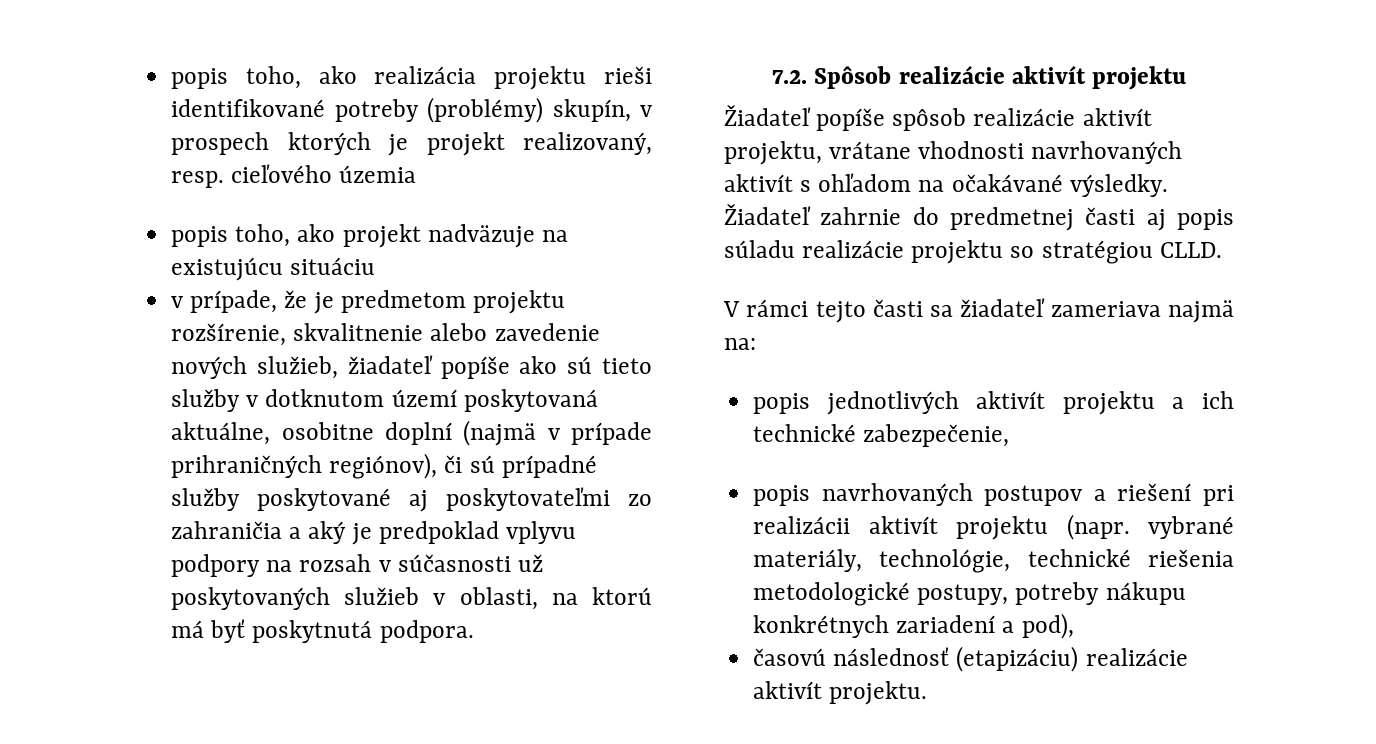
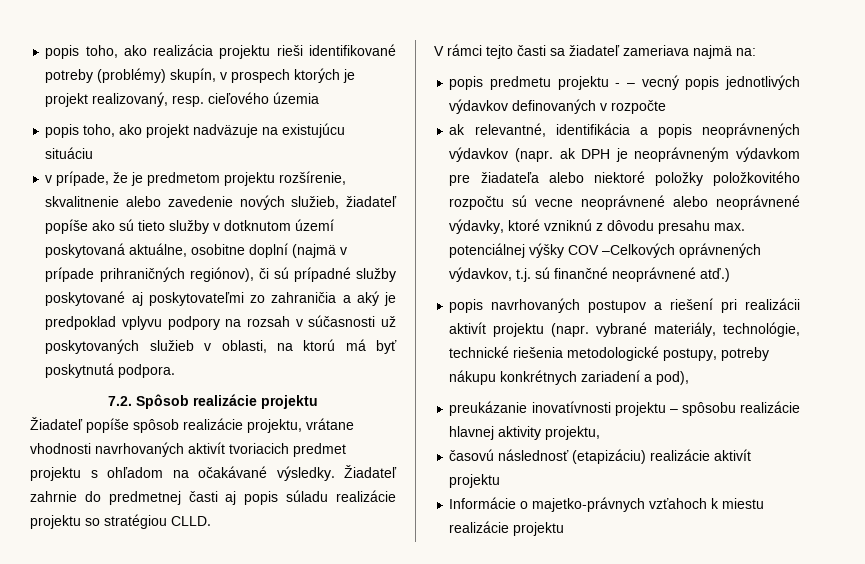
[1011,65,1086,84] aktivít -> (257, 400) none
[1082,108,1152,126] aktivít -> (243, 424) none
(793, 183) none -> [229,443,346,457] [30,467,81,481] tvoriacich predmet projektu
[826,391,1234,415] [753,424,1010,447] jednotlivých aktivít projektu a ich technické zabezpečenie, -> [490,75,800,90] [449,99,667,114] [449,123,800,138] [449,147,800,162] [449,171,800,186] [449,195,800,210] [449,219,746,234] [449,243,762,258] [449,267,731,282] predmetu projektu - – vecný popis jednotlivých výdavkov definovaných v rozpočte // ak relevantné, identifikácia a popis neoprávnených výdavkov (napr. ak DPH je neoprávneným výdavkom pre žiadateľa alebo niektoré položky položkovitého rozpočtu sú vecne neoprávnené alebo neoprávnené výdavky, ktoré vzniknú z dôvodu presahu max. potenciálnej výšky COV –Celkových oprávnených výdavkov, t.j. sú finančné neoprávnené atď.)
(1074, 626) none -> [449,401,800,416] [449,426,601,440] // preukázanie inovatívnosti projektu – spôsobu realizácie hlavnej aktivity projektu,
[829,681,928,705] projektu. -> [449,474,501,488] [449,497,765,512] [449,521,565,536] projektu // Informácie o majetko-právnych vzťahoch k miestu realizácie projektu

